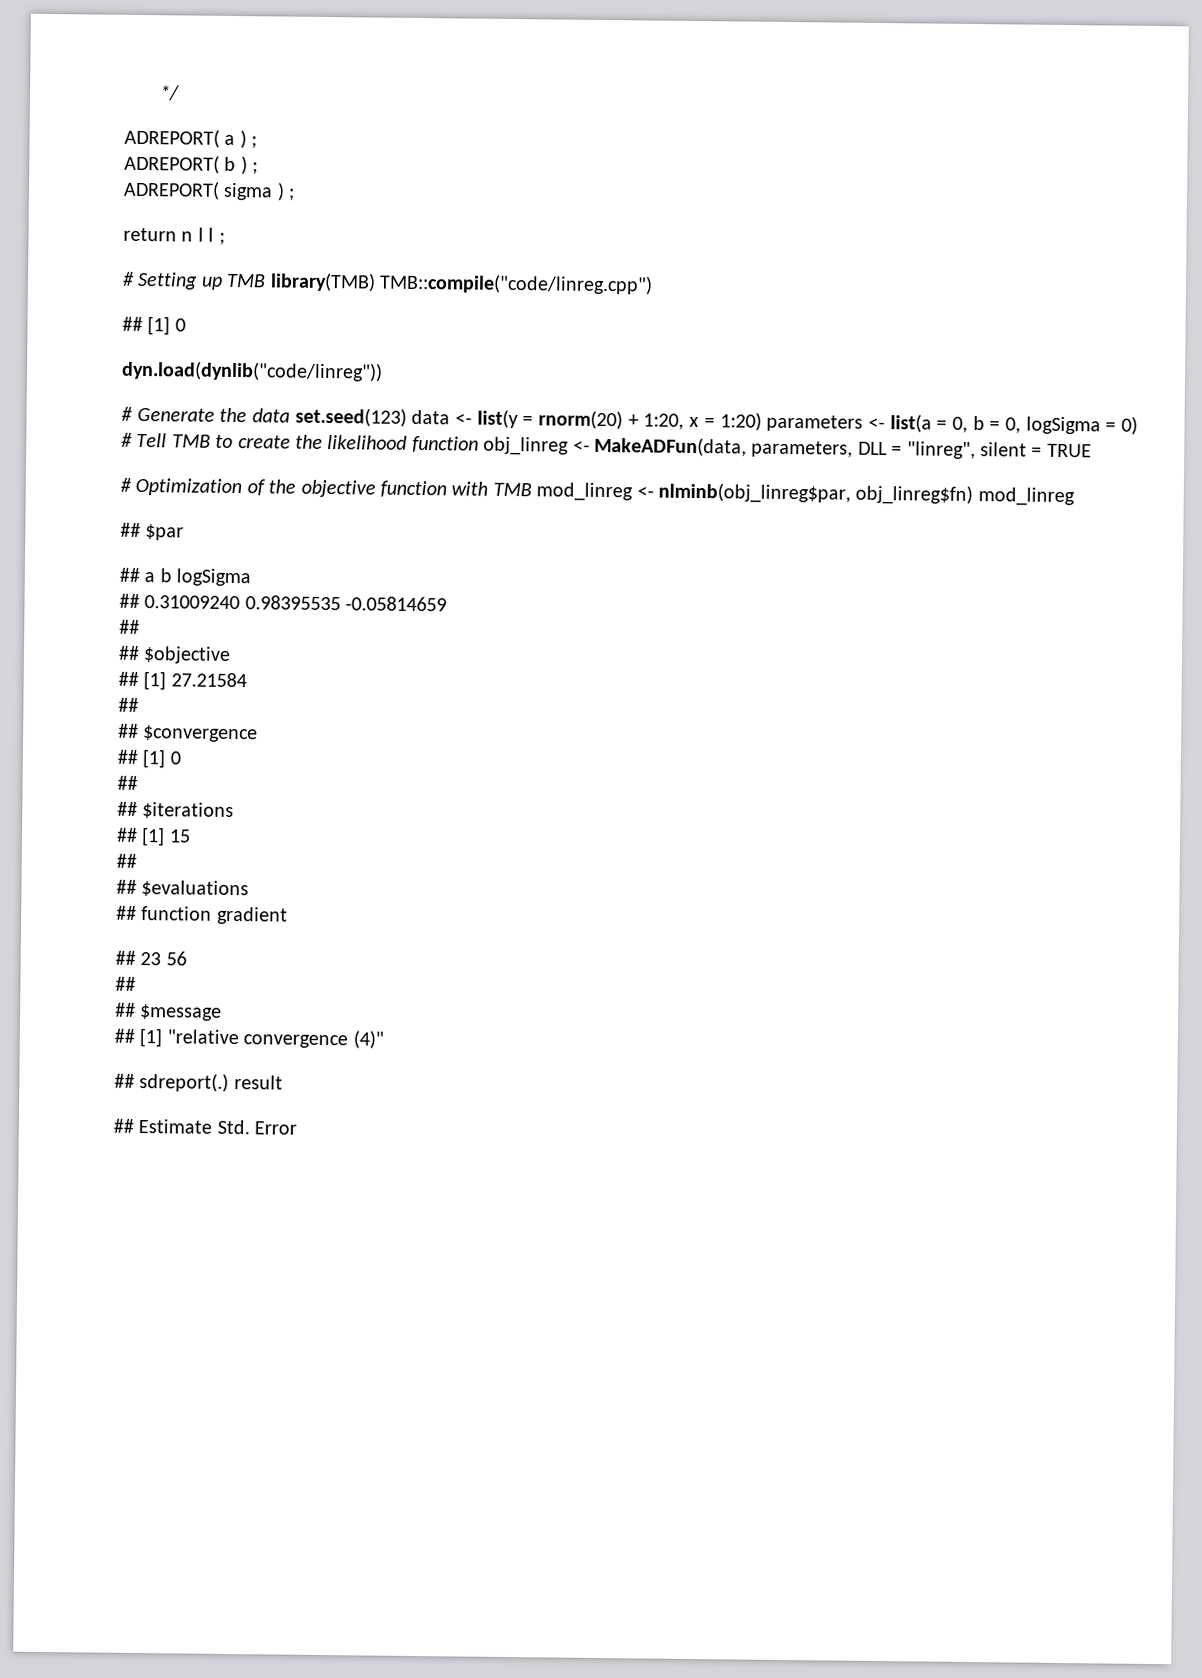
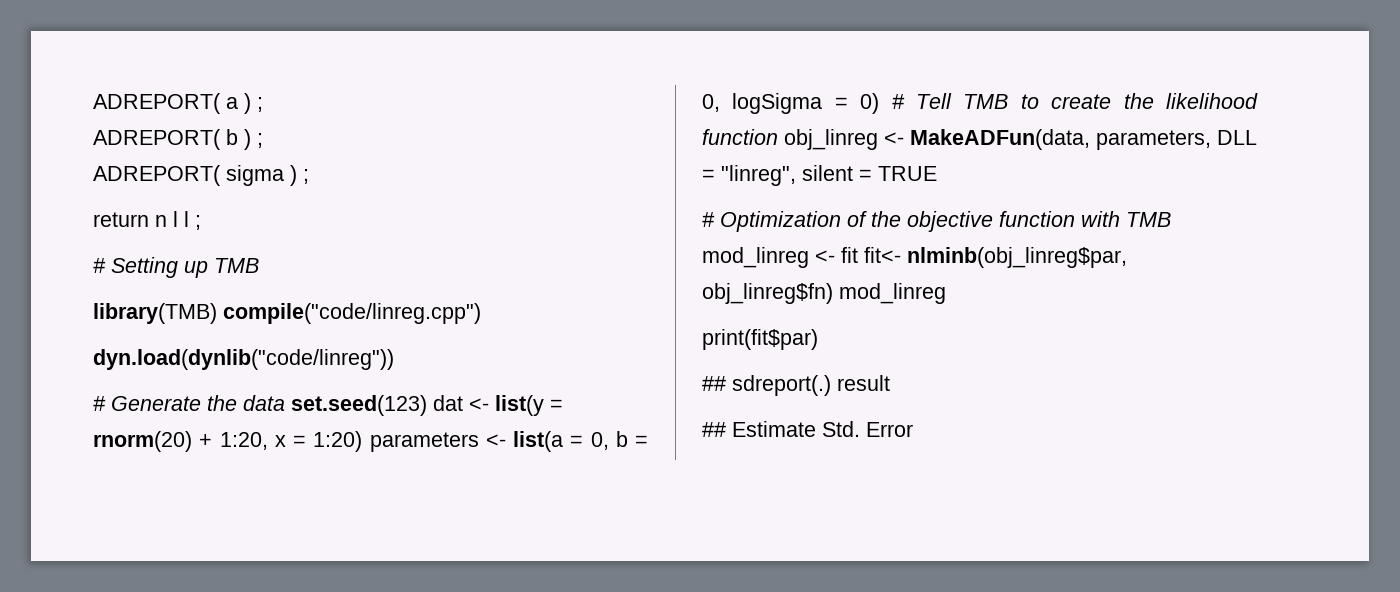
[158,85,180,101] */ // -> (93, 103) none
[269,272,653,295] [122,316,186,336] library(TMB) TMB::compile("code/linreg.cpp") // ## [1] 0 -> [93,303,481,324] // library(TMB) compile("code/linreg.cpp")
[411,409,451,425] data -> [433,395,463,411] dat
(654, 492) none -> [841,247,901,263] fit fit<-
[120,522,185,541] [119,567,252,587] [119,593,448,612] [119,619,140,634] [118,645,232,664] [118,671,247,691] [118,697,139,712] [118,723,259,743] [117,749,181,769] [117,775,138,790] [117,801,235,820] [116,827,191,847] [116,853,137,868] [116,879,250,898] [116,905,288,925] [115,950,187,966] [115,976,136,991] [115,1002,223,1021] [114,1028,384,1049] ## $par // ## a b logSigma // ## 0.31009240 0.98395535 -0.05814659 // ## // ## $objective // ## [1] 27.21584 // ## // ## $convergence // ## [1] 0 // ## // ## $iterations // ## [1] 15 // ## // ## $evaluations // ## function gradient // ## 23 56 // ## // ## $message // ## [1] "relative convergence (4)" -> [702,329,818,350] print(fit$par)

